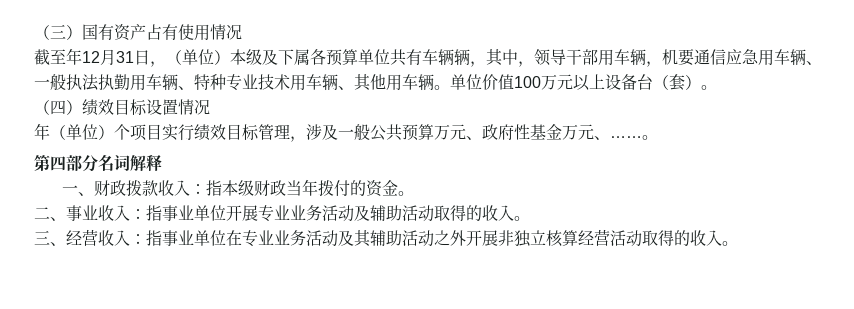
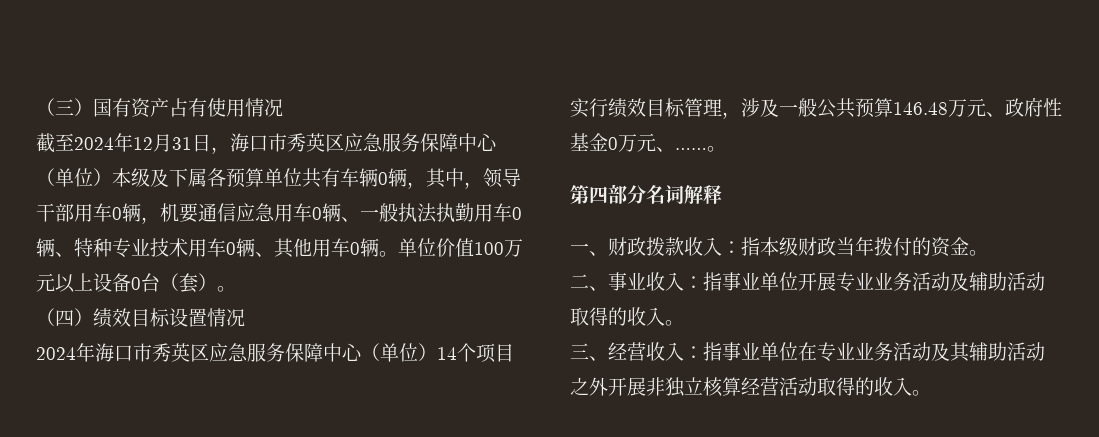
(66, 56) none -> [74,137,114,150] 2024
(166, 64) none -> [230,133,497,152] 海口市秀英区应急服务保障中心
(454, 57) none -> [378,172,388,185] 0
(630, 57) none -> [112,207,122,220] 0
(790, 57) none -> [312,207,322,220] 0
(162, 82) none -> [512,207,522,220] 0
(322, 82) none -> [226,242,236,255] 0
(418, 82) none -> [350,242,360,255] 0
(637, 82) none -> [131,277,141,290] 0
[34,123,114,140] 年（单位） -> [36,343,457,362] 2024年海口市秀英区应急服务保障中心（单位）14
(434, 132) none -> [893,102,948,115] 146.48
(562, 132) none -> [608,137,618,150] 0

